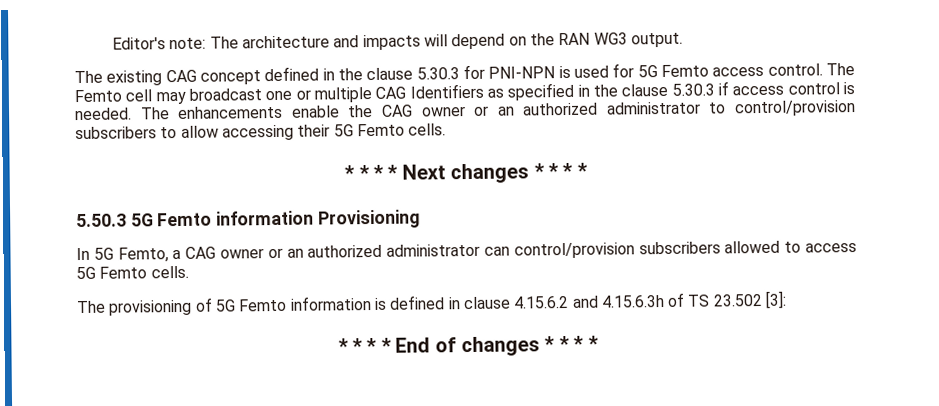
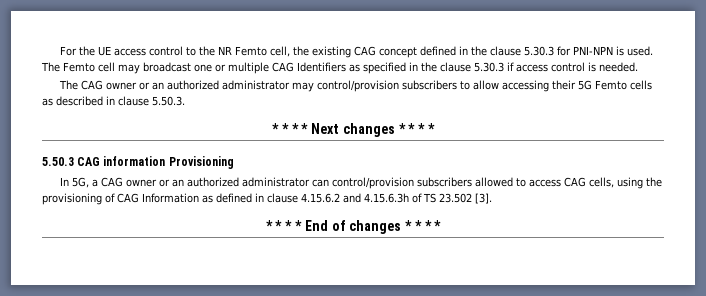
[111,32,683,51] [74,70,103,84] Editor's note: The architecture and impacts will depend on the RAN WG3 output. // The -> [59,46,309,57] For the UE access control to the NR Femto cell, the
[573,63,823,78] used for 5G Femto access control. -> [626,46,653,56] used.
[139,101,727,120] The enhancements enable the CAG owner or an authorized administrator to -> [58,80,314,92] // The CAG owner or an authorized administrator may
[408,123,447,136] cells. -> [629,80,652,90] [42,96,185,106] cells as described in clause 5.50.3.
[130,212,213,227] 5G Femto -> [77,157,101,166] CAG
[93,247,169,263] 5G Femto, -> [71,177,89,188] 5G,
[76,265,189,280] [76,296,387,316] 5G Femto cells. // The provisioning of 5G Femto information is -> [563,177,662,189] [42,193,213,205] CAG cells, using the provisioning of CAG Information as
[765,290,788,309] [3]: -> [475,193,492,204] [3].

